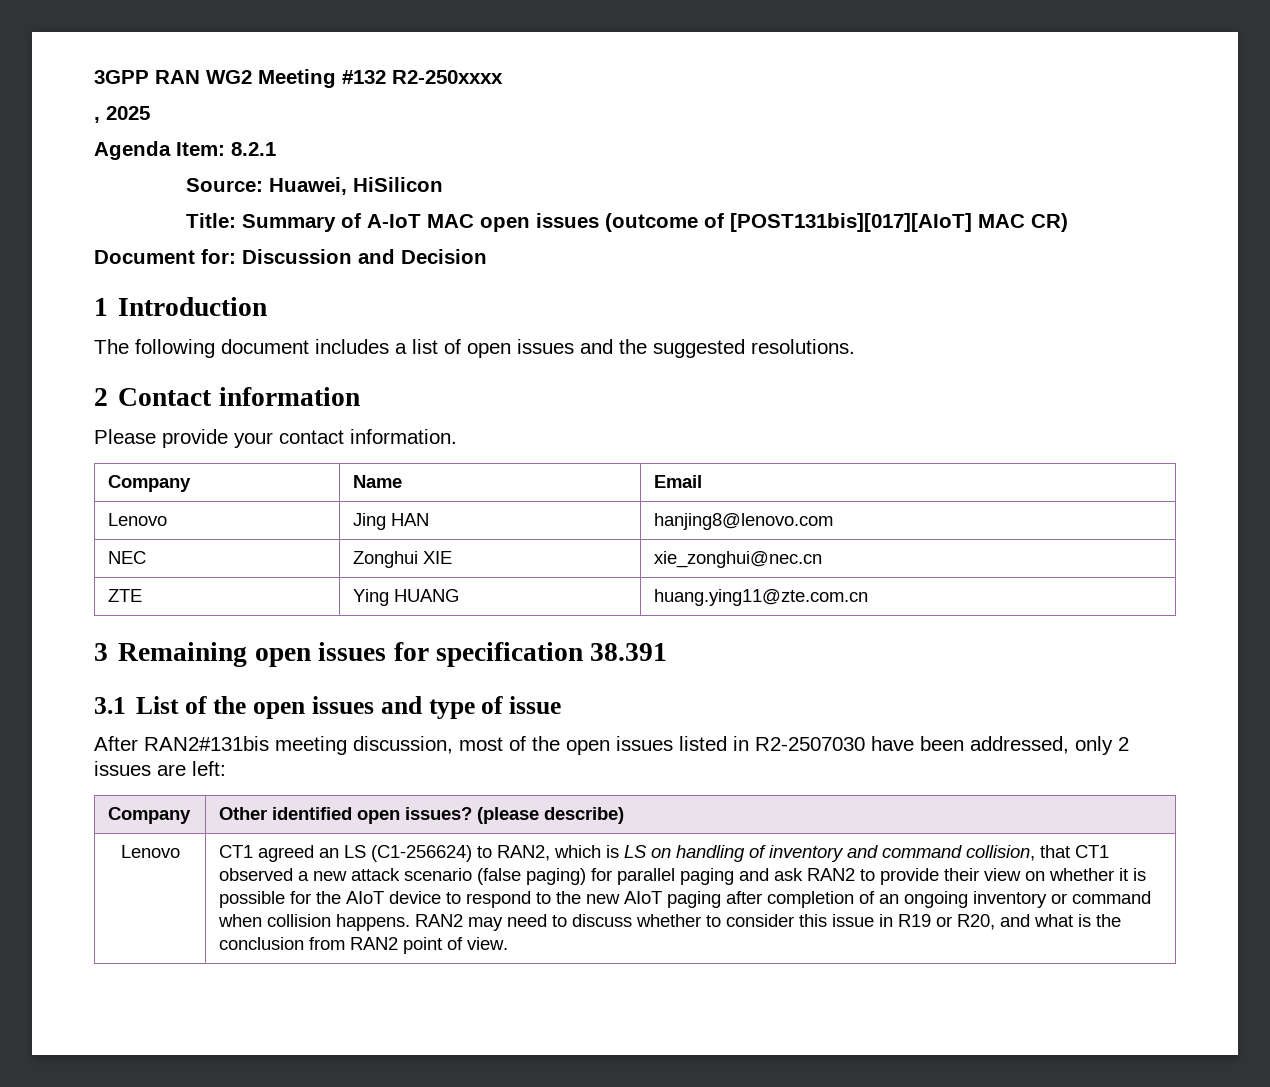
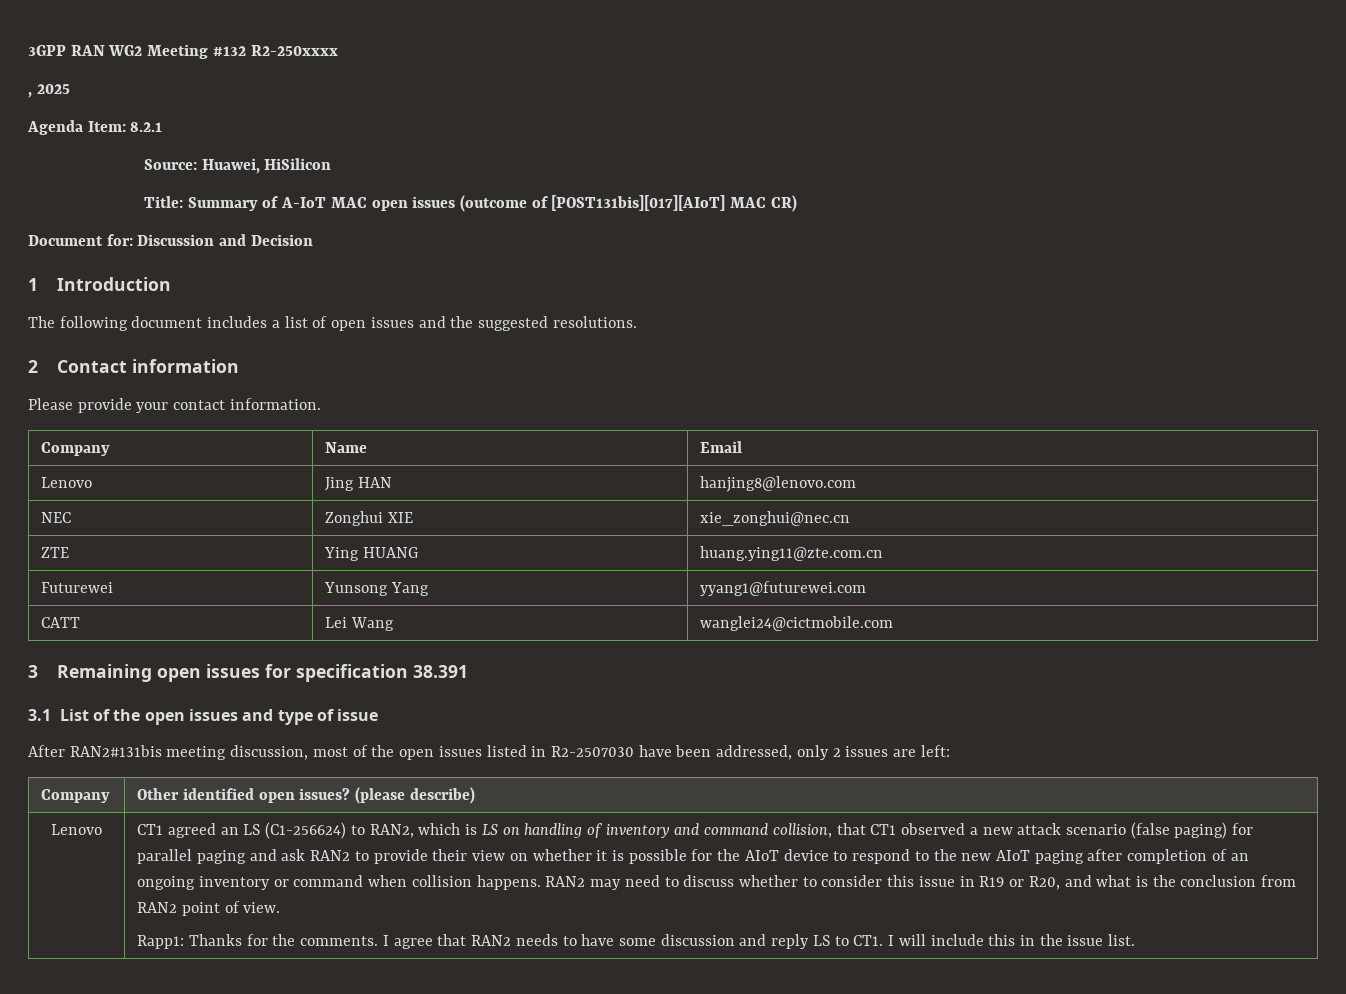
(869, 597) none -> [41,582,114,593] [324,582,430,596] [700,581,867,596] [41,617,81,628] [325,617,395,631] [700,616,894,631] // Futurewei | Yunsong Yang | yyang1@futurewei.com // CATT | Lei Wang | wanglei24@cictmobile.com
(509, 943) none -> [137,934,1136,949] // Rapp1: Thanks for the comments. I agree that RAN2 needs to have some discussion and reply LS to CT1. I will include this in the issue list.

